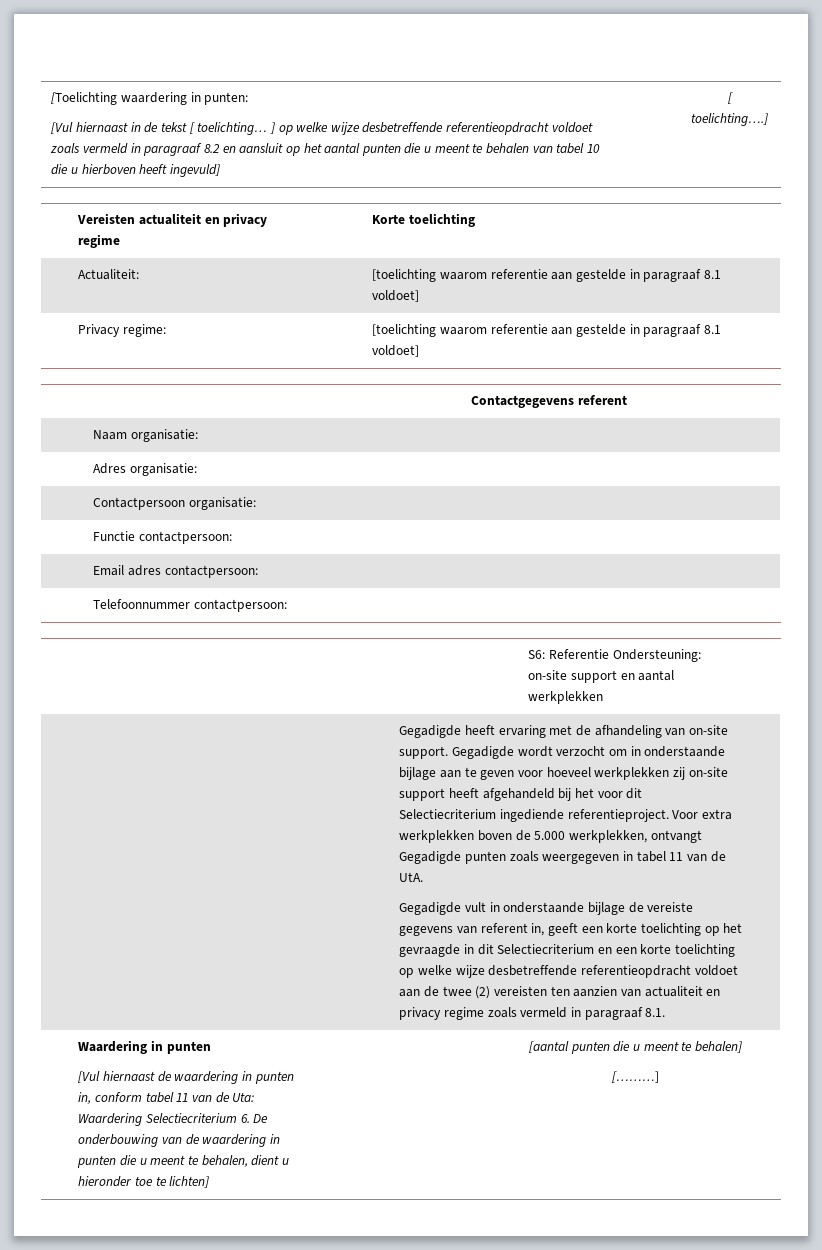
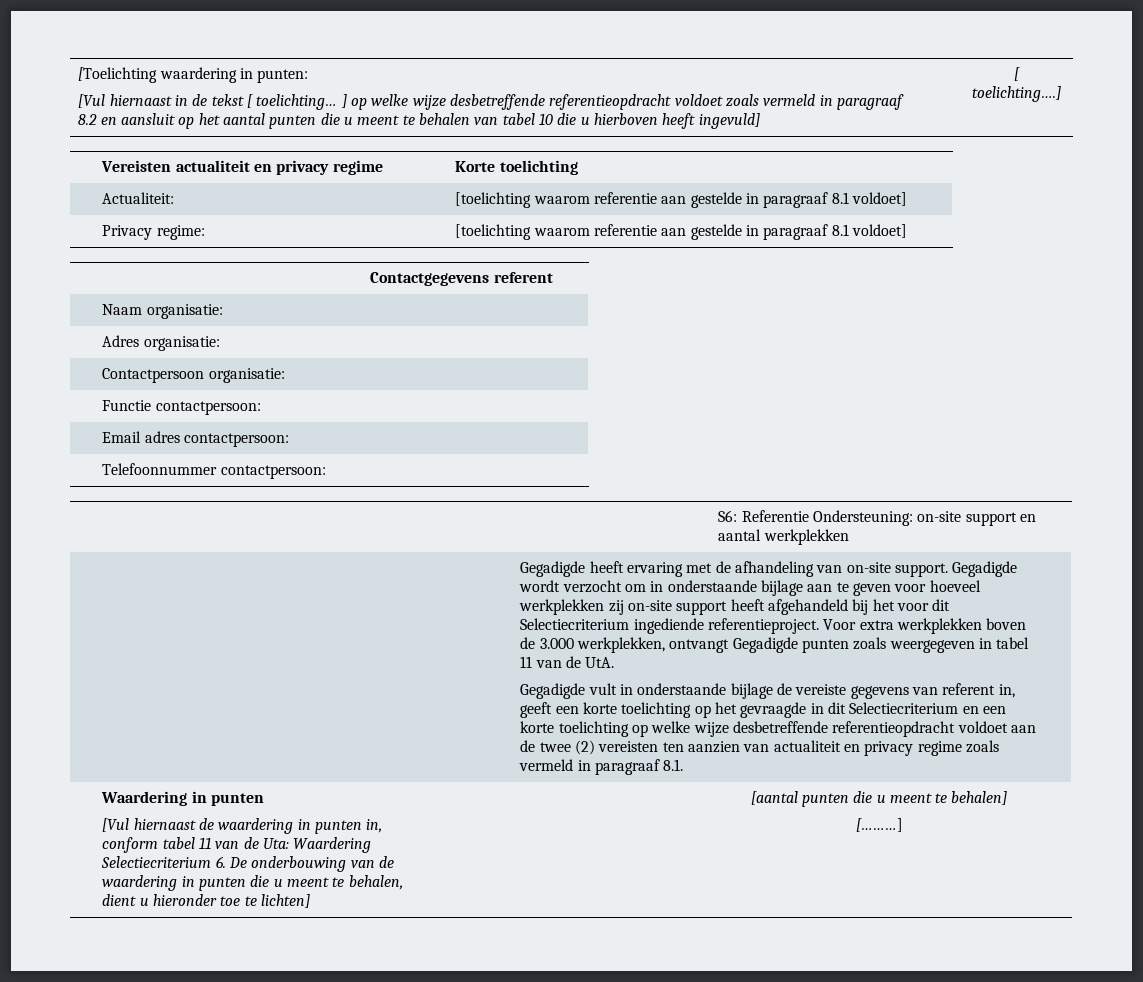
[534,831,566,840] 5.000 -> [539,638,574,649] 3.000

